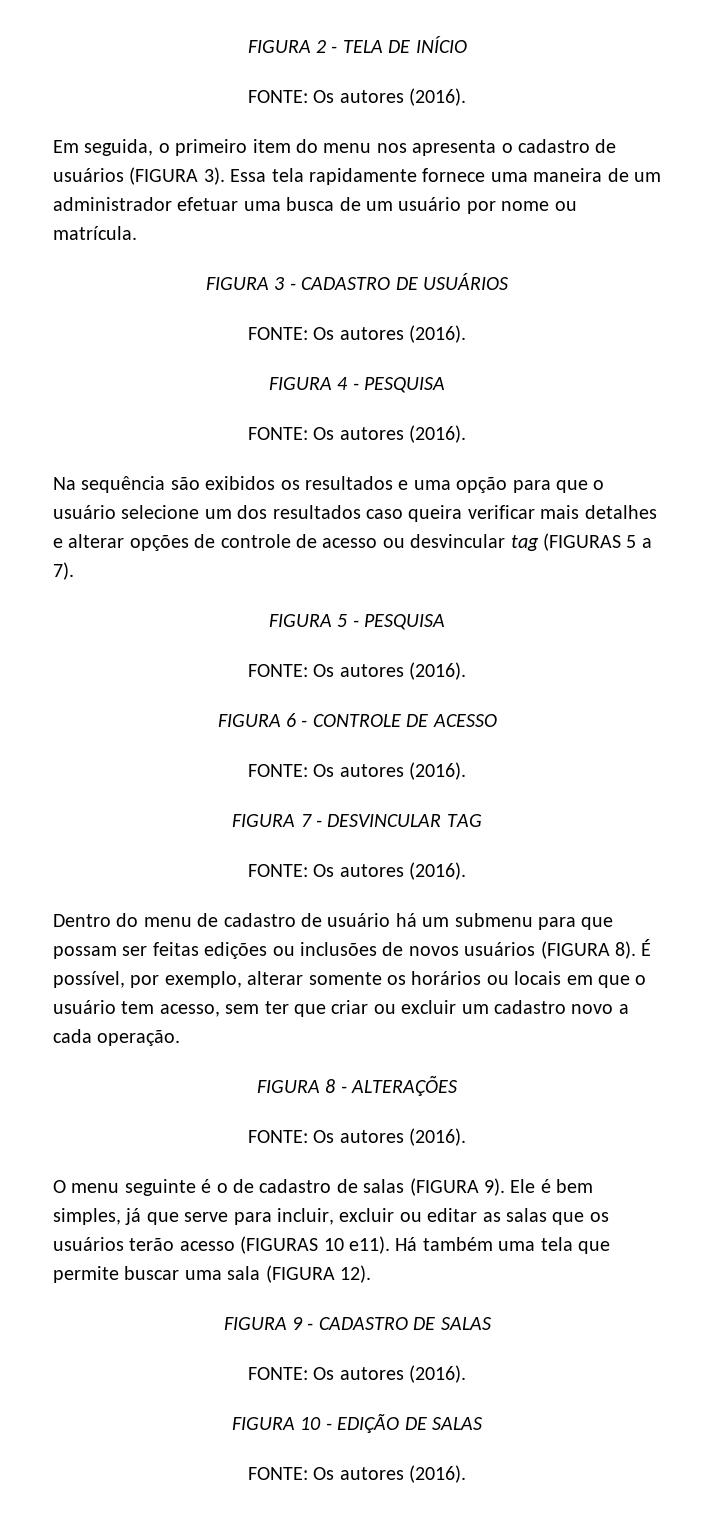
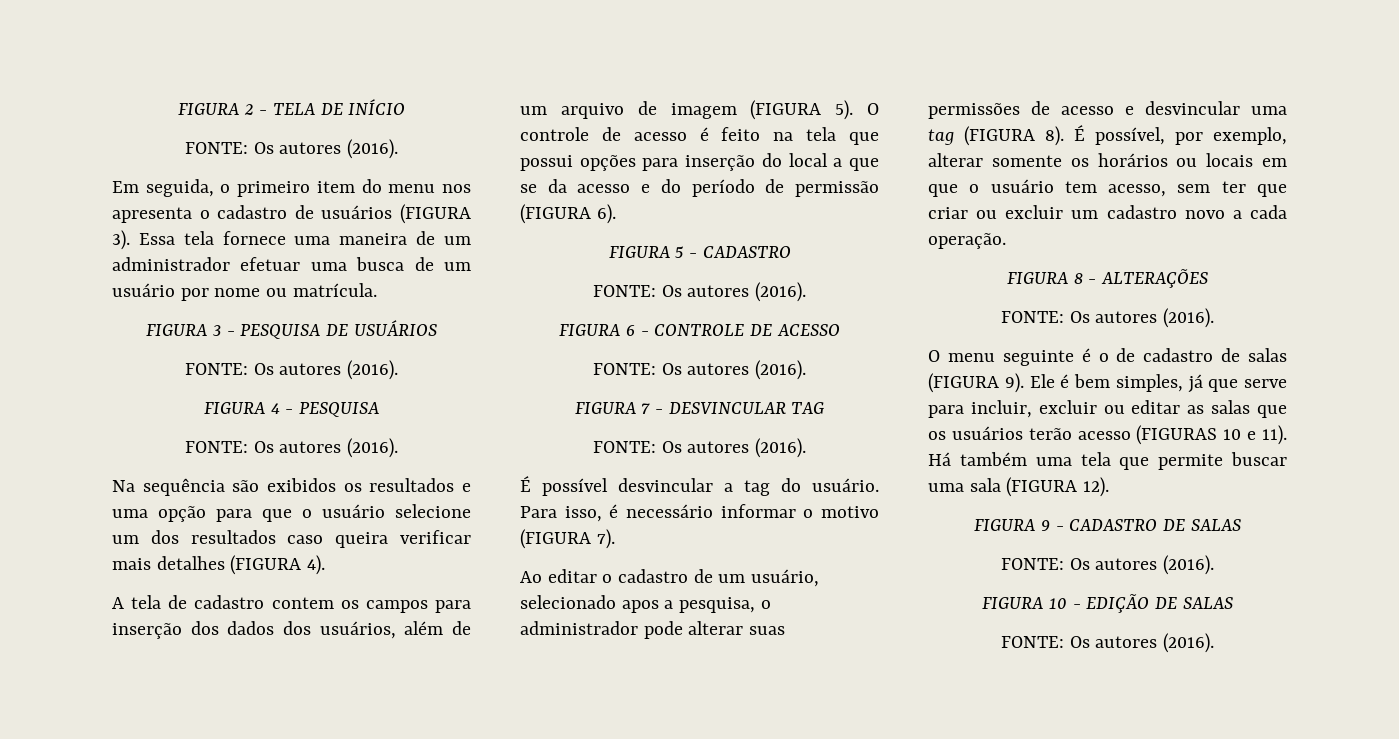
[309,168,417,185] rapidamente -> (214, 238) none
[301,277,391,290] CADASTRO -> [240,324,321,339] PESQUISA
[53,533,652,551] [53,562,74,580] e alterar opções de controle de acesso ou desvincular tag (FIGURAS 5 a 7). -> [230,555,326,575] [112,595,471,613] [112,621,471,639] [520,100,879,120] [520,127,879,145] [520,153,879,171] [520,179,879,197] [520,204,616,224] (FIGURA 4). // A tela de cadastro contem os campos para inserção dos dados dos usuários, além de um arquivo de imagem (FIGURA 5). O controle de acesso é feito na tela que possui opções para inserção do local a que se da acesso e do período de permissão (FIGURA 6).
[364,614,446,630] PESQUISA -> [702,246,791,258] CADASTRO
[53,913,614,930] [53,942,536,959] Dentro do menu de cadastro de usuário há um submenu para que possam ser feitas edições ou inclusões de novos usuários -> [520,476,879,496] [520,504,879,522] [520,529,615,549] [520,569,820,587] [520,595,771,613] [520,621,786,639] [928,101,1287,119] [928,129,954,145] É possível desvincular a tag do usuário. Para isso, é necessário informar o motivo (FIGURA 7). // Ao editar o cadastro de um usuário, selecionado apos a pesquisa, o administrador pode alterar suas permissões de acesso e desvincular uma tag
[349,1236,390,1254] e11). -> [1247,425,1287,445] e 11).

